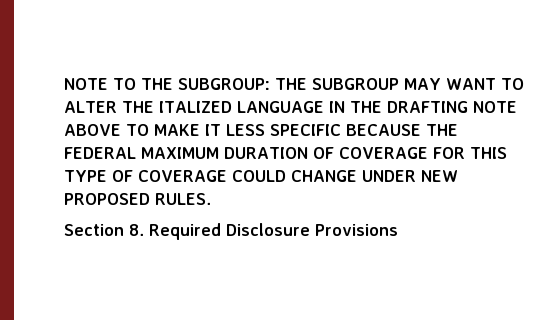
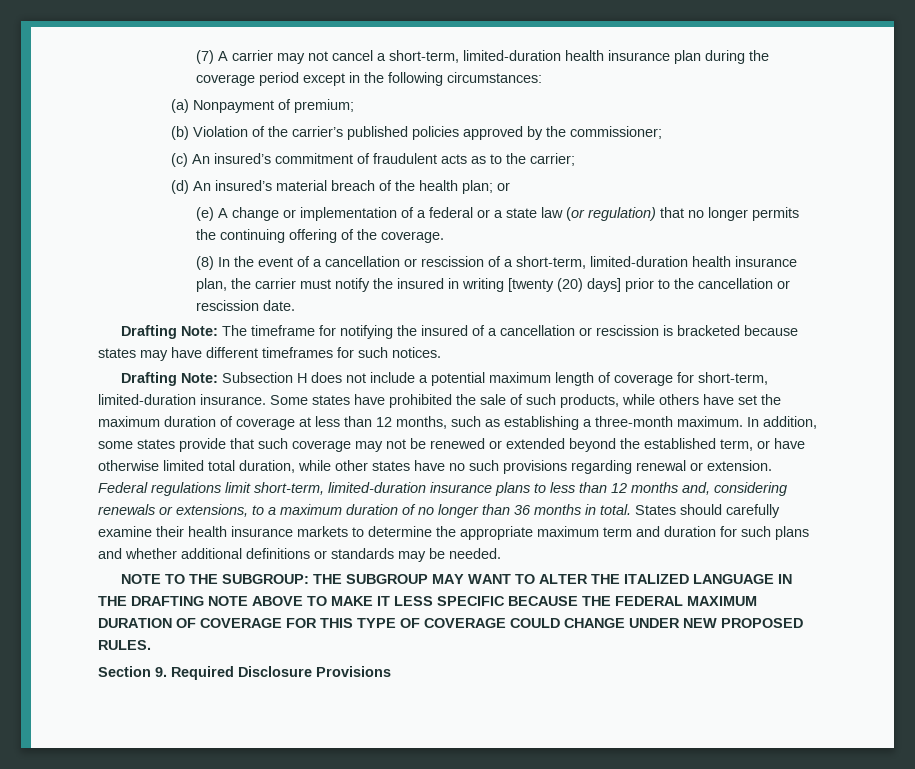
(64, 84) none -> [195,50,769,64] [195,72,542,86] [171,99,355,113] [171,126,663,140] [171,153,576,167] [171,180,511,194] [195,207,799,221] [195,229,444,243] [195,256,797,270] [195,278,790,292] [195,300,295,311] [121,325,799,339] [98,347,441,361] [121,372,769,386] [98,394,781,408] [98,416,817,430] [98,438,805,452] [98,460,772,474] [98,482,787,496] [98,504,780,518] [98,526,809,540] [98,548,501,562] (7) A carrier may not cancel a short-term, limited-duration health insurance plan during the coverage period except in the following circumstances: // (a) Nonpayment of premium; // (b) Violation of the carrier’s published policies approved by the commissioner; // (c) An insured’s commitment of fraudulent acts as to the carrier; // (d) An insured’s material breach of the health plan; or // (e) A change or implementation of a federal or a state law (or regulation) that no longer permits the continuing offering of the coverage. // (8) In the event of a cancellation or rescission of a short-term, limited-duration health insurance plan, the carrier must notify the insured in writing [twenty (20) days] prior to the cancellation or rescission date. // Drafting Note: The timeframe for notifying the insured of a cancellation or rescission is bracketed because states may have different timeframes for such notices. // Drafting Note: Subsection H does not include a potential maximum length of coverage for short-term, limited-duration insurance. Some states have prohibited the sale of such products, while others have set the maximum duration of coverage at less than 12 months, such as establishing a three-month maximum. In addition, some states provide that such coverage may not be renewed or extended beyond the established term, or have otherwise limited total duration, while other states have no such provisions regarding renewal or extension. Federal regulations limit short-term, limited-duration insurance plans to less than 12 months and, considering renewals or extensions, to a maximum duration of no longer than 36 months in total. States should carefully examine their health insurance markets to determine the appropriate maximum term and duration for such plans and whether additional definitions or standards may be needed. //
[129,224,144,236] 8. -> [155,667,167,677] 9.

